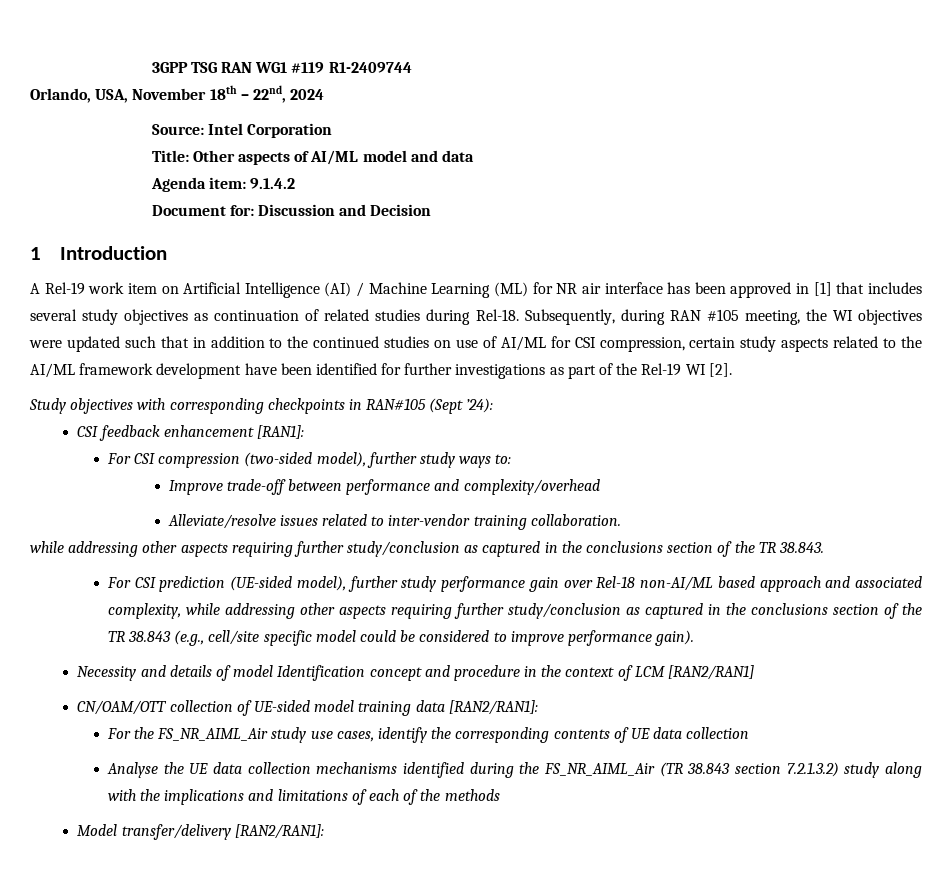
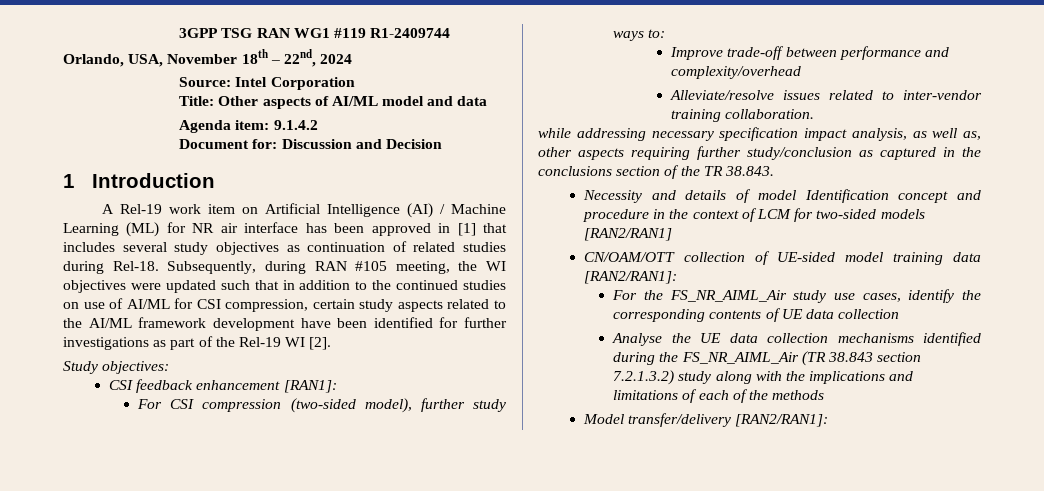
[70,398,494,414] objectives with corresponding checkpoints in RAN#105 (Sept ’24): -> [102,361,170,374] objectives:
(139, 549) none -> [651,127,981,141] necessary specification impact analysis, as well as,
[106,576,923,592] [107,603,923,619] [107,630,695,646] // For CSI prediction (UE-sided model), further study performance gain over Rel-18 non-AI/ML based approach and associated complexity, while addressing other aspects requiring further study/conclusion as captured in the conclusions section of the TR 38.843 (e.g., cell/site specific model could be considered to improve performance gain). -> (774, 171) none
(665, 671) none -> [794,208,925,222] for two-sided models

